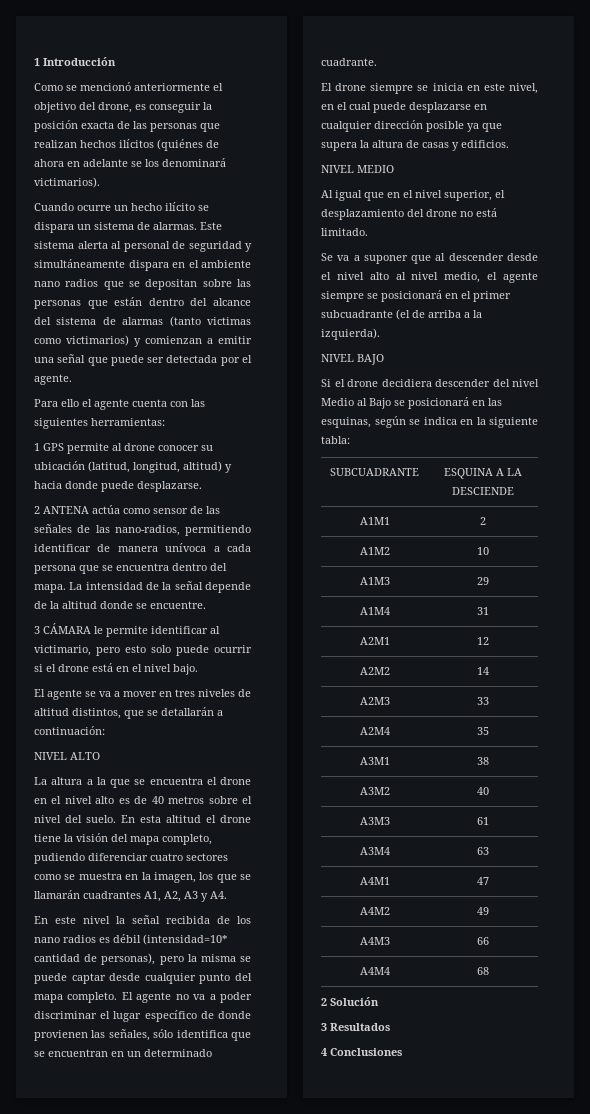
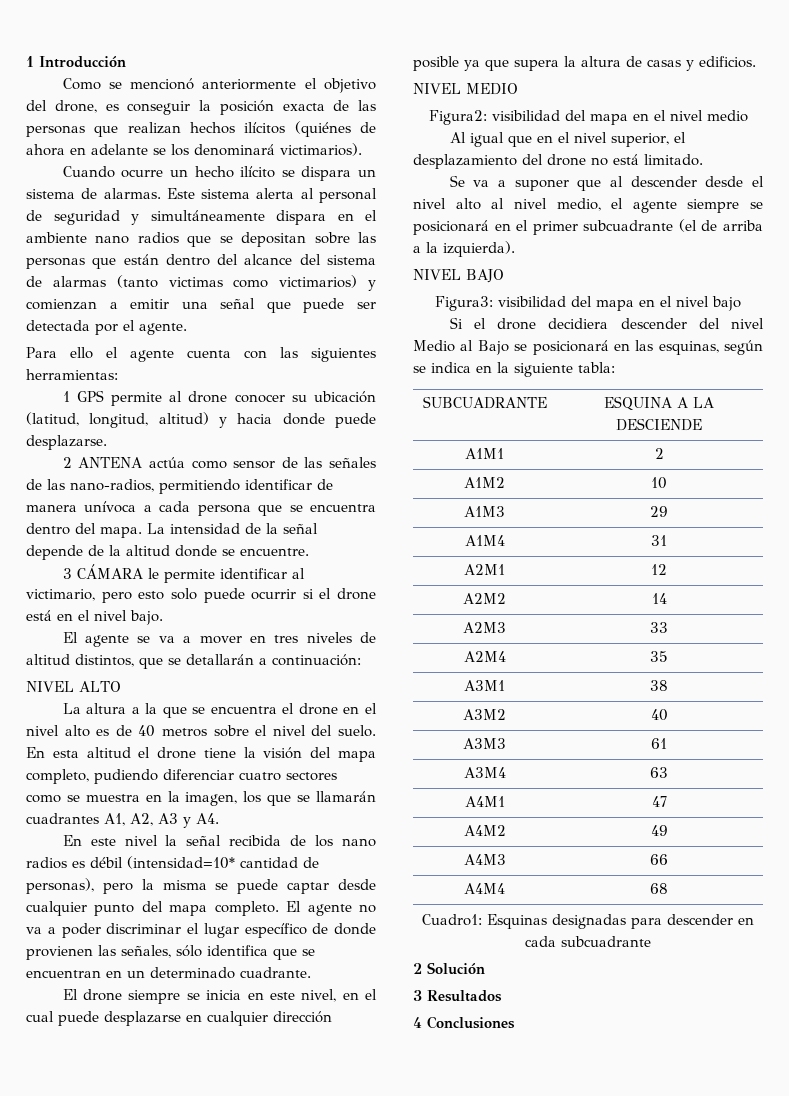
(394, 169) none -> [428,110,748,125] // Figura2: visibilidad del mapa en el nivel medio
(384, 359) none -> [435,296,741,311] // Figura3: visibilidad del mapa en el nivel bajo
(489, 971) none -> [422,914,754,929] [525,936,651,947] // Cuadro1: Esquinas designadas para descender en cada subcuadrante

